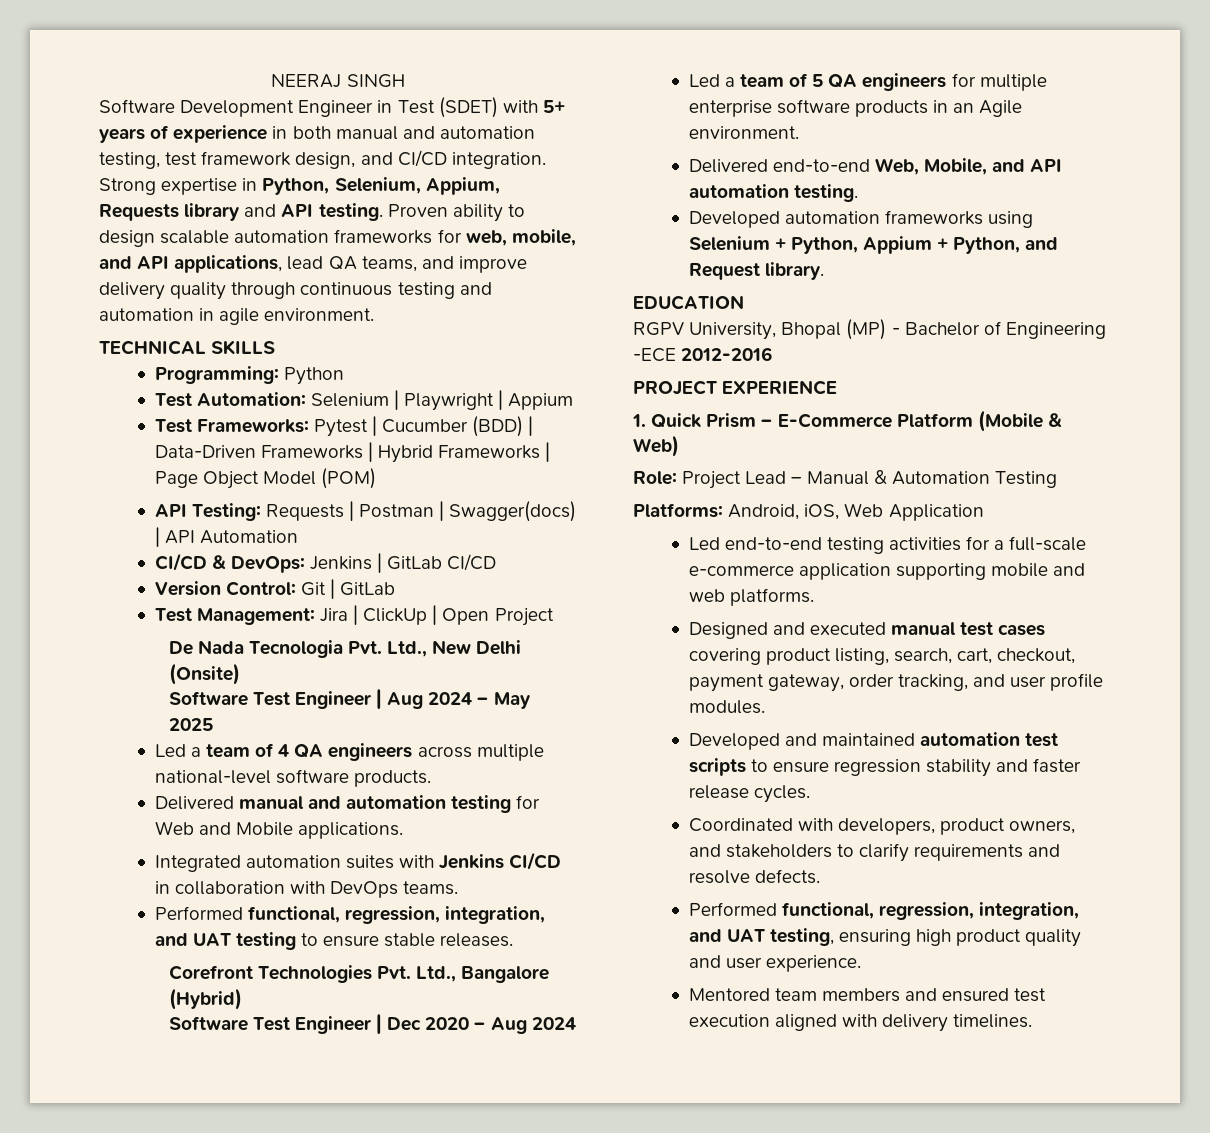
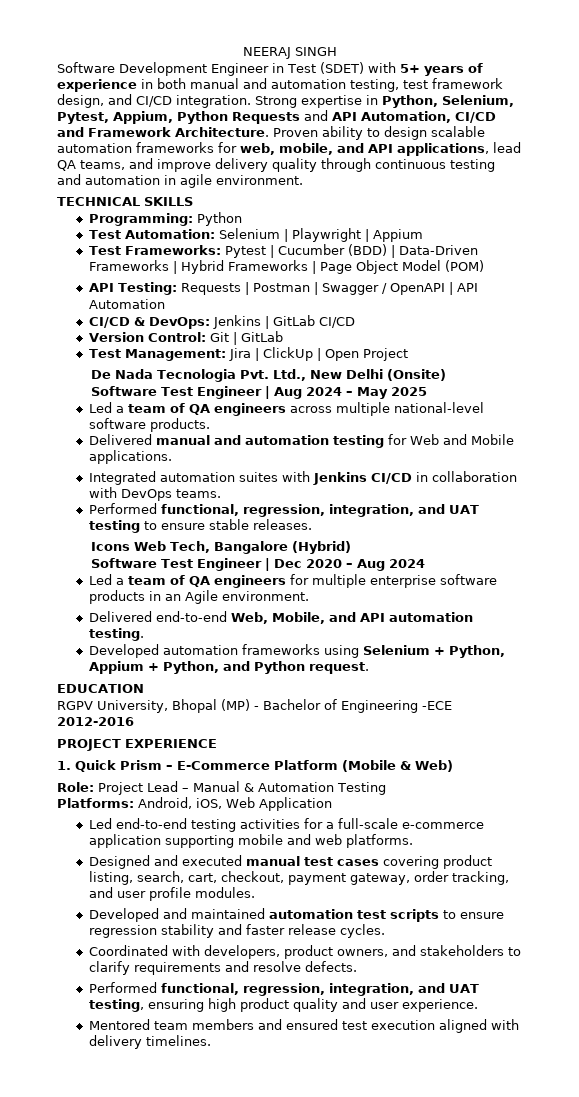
[425,177,500,195] [99,203,383,221] Appium, Requests library and API testing. -> [57,110,496,124] [57,127,269,137] Pytest, Appium, Python Requests and API Automation, CI/CD and Framework Architecture.
[449,501,577,522] Swagger(docs) -> [321,283,445,295] Swagger / OpenAPI
[278,744,290,757] 4 -> (185, 408) none
[168,965,456,983] Corefront Technologies Pvt. Ltd., -> [91,541,211,553] Icons Web Tech,
[812,74,824,87] 5 -> (185, 580) none
[688,262,824,280] Request library. -> [253,661,369,674] Python request.

